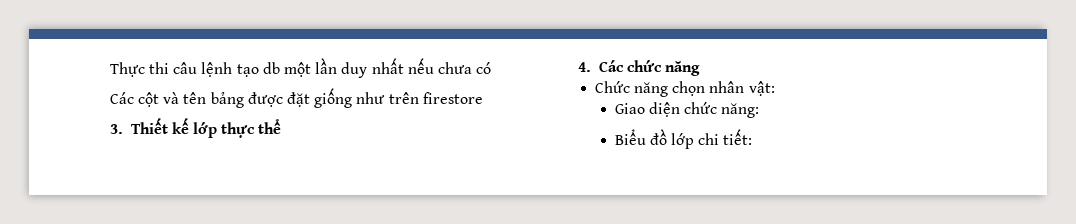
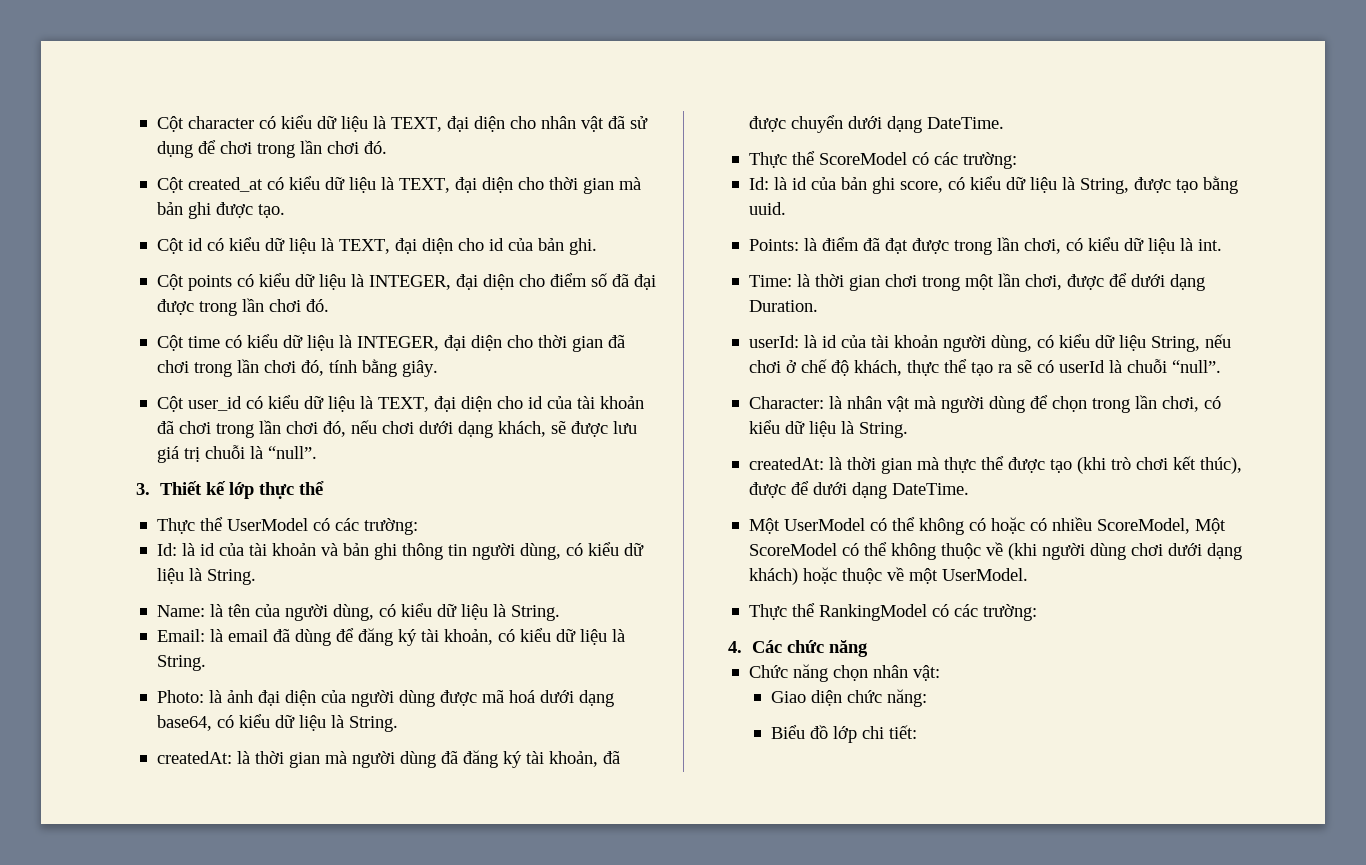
[109,58,492,78] [109,88,483,108] Thực thi câu lệnh tạo db một lần duy nhất nếu chưa có // Các cột và tên bảng được đặt giống như trên firestore -> [156,115,648,132] [156,140,387,158] [156,176,641,194] [156,202,285,219] [156,237,597,255] [156,273,656,291] [156,298,329,316] [156,334,625,352] [156,359,438,377] [156,395,644,412] [156,420,637,438] [156,445,317,463] Cột character có kiểu dữ liệu là TEXT, đại diện cho nhân vật đã sử dụng để chơi trong lần chơi đó. // Cột created_at có kiểu dữ liệu là TEXT, đại diện cho thời gian mà bản ghi được tạo. // Cột id có kiểu dữ liệu là TEXT, đại diện cho id của bản ghi. // Cột points có kiểu dữ liệu là INTEGER, đại diện cho điểm số đã đại được trong lần chơi đó. // Cột time có kiểu dữ liệu là INTEGER, đại diện cho thời gian đã chơi trong lần chơi đó, tính bằng giây. // Cột user_id có kiểu dữ liệu là TEXT, đại diện cho id của tài khoản đã chơi trong lần chơi đó, nếu chơi dưới dạng khách, sẽ được lưu giá trị chuỗi là “null”.
(282, 126) none -> [156,517,418,535] [156,542,644,560] [156,568,256,585] [156,603,560,621] [156,628,625,646] [156,655,206,671] [156,690,614,707] [156,714,398,732] [156,750,620,768] [748,115,1004,133] [748,151,1017,169] [748,176,1238,194] [748,202,786,215] [748,237,1222,255] [748,273,1205,291] [748,300,818,312] [748,334,1231,352] [748,359,1221,376] [748,395,1221,413] [748,420,908,438] [748,456,1242,474] [748,481,969,499] [748,517,1226,535] [748,542,1242,560] [748,567,1028,585] [748,603,1037,621] // Thực thể UserModel có các trường: // Id: là id của tài khoản và bản ghi thông tin người dùng, có kiểu dữ liệu là String. // Name: là tên của người dùng, có kiểu dữ liệu là String. // Email: là email đã dùng để đăng ký tài khoản, có kiểu dữ liệu là String. // Photo: là ảnh đại diện của người dùng được mã hoá dưới dạng base64, có kiểu dữ liệu là String. // createdAt: là thời gian mà người dùng đã đăng ký tài khoản, đã được chuyển dưới dạng DateTime. // Thực thể ScoreModel có các trường: // Id: là id của bản ghi score, có kiểu dữ liệu là String, được tạo bằng uuid. // Points: là điểm đã đạt được trong lần chơi, có kiểu dữ liệu là int. // Time: là thời gian chơi trong một lần chơi, được để dưới dạng Duration. // userId: là id của tài khoản người dùng, có kiểu dữ liệu String, nếu chơi ở chế độ khách, thực thể tạo ra sẽ có userId là chuỗi “null”. // Character: là nhân vật mà người dùng để chọn trong lần chơi, có kiểu dữ liệu là String. // createdAt: là thời gian mà thực thể được tạo (khi trò chơi kết thúc), được để dưới dạng DateTime. // Một UserModel có thể không có hoặc có nhiều ScoreModel, Một ScoreModel có thể không thuộc về (khi người dùng chơi dưới dạng khách) hoặc thuộc về một UserModel. // Thực thể RankingModel có các trường:

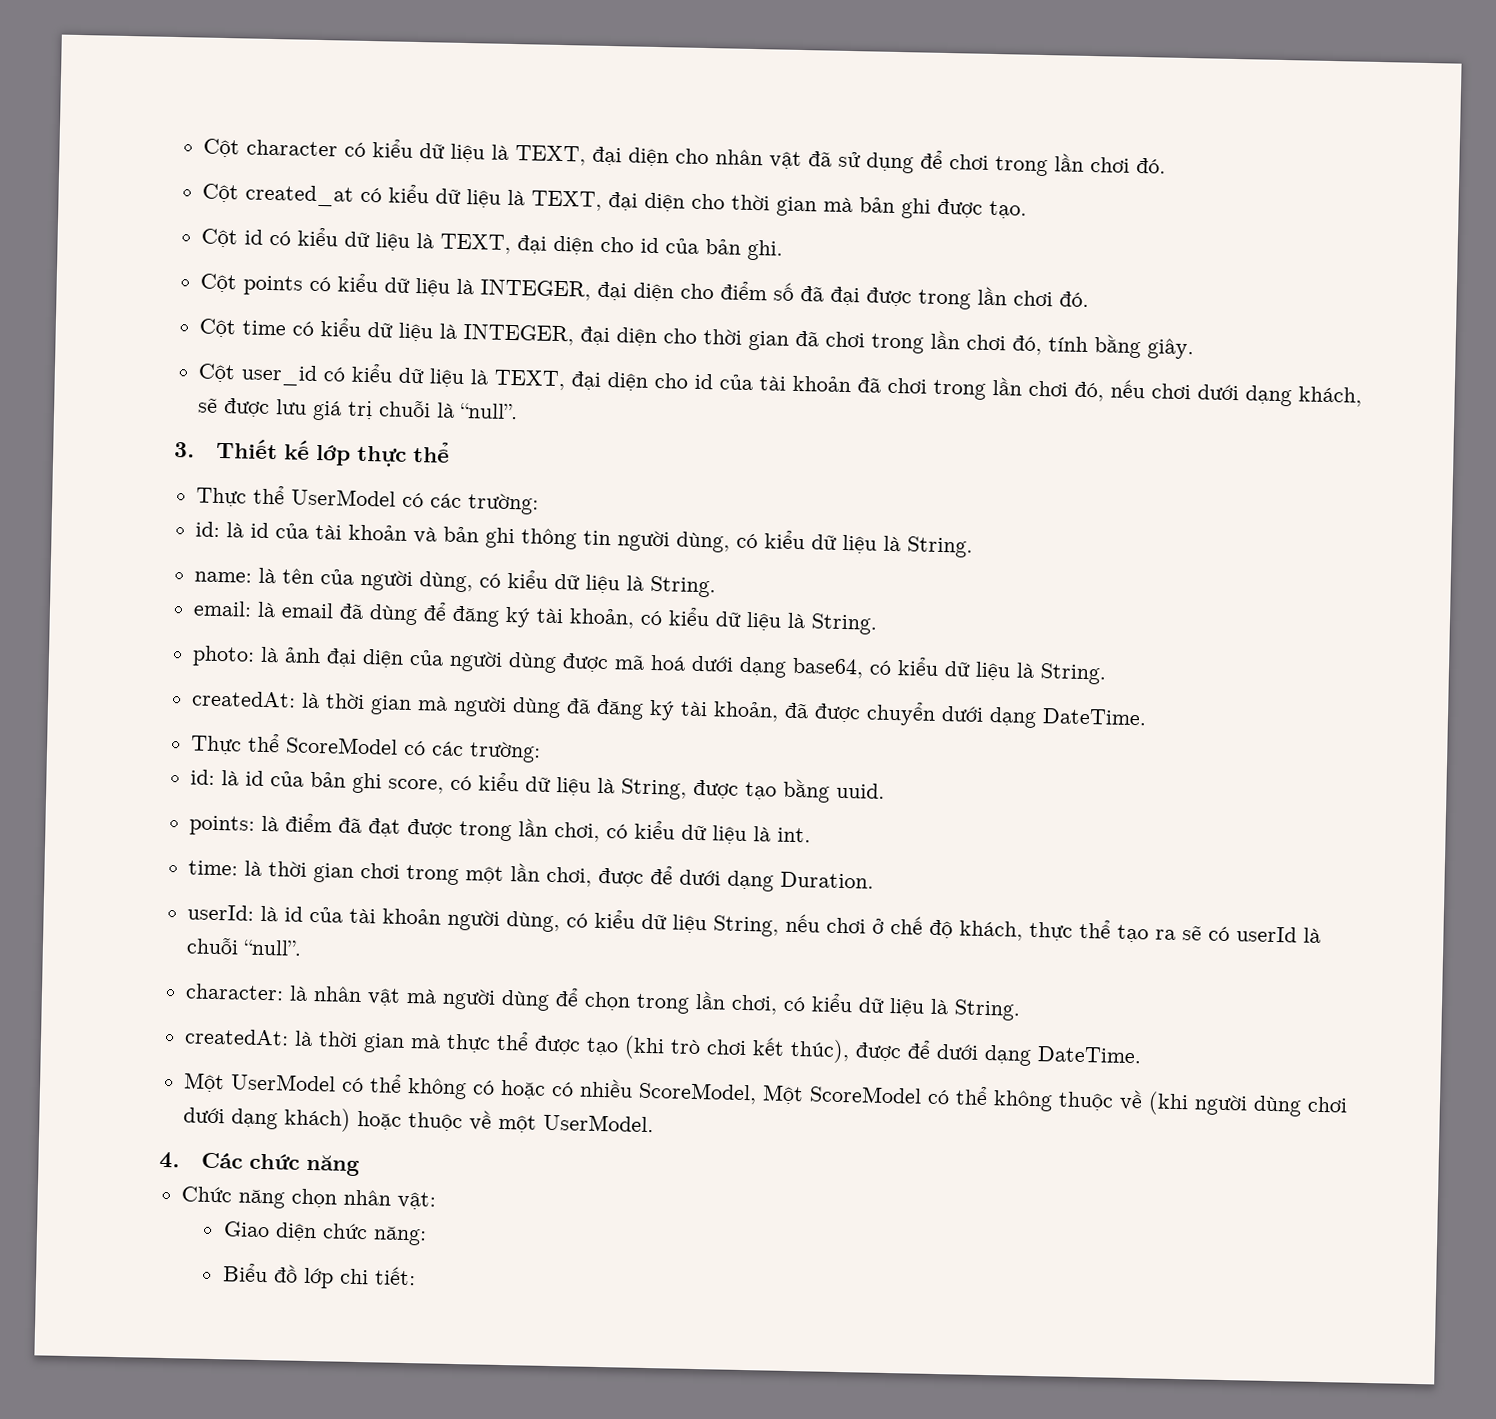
[156,543,177,556] Id: -> [195,521,221,538] id:
[156,605,205,617] Name: -> [194,571,253,583] name:
[156,629,205,642] Email: -> [193,600,253,617] email:
[156,690,204,703] Photo: -> [192,645,256,667] photo:
[748,177,769,190] Id: -> [190,769,216,785] id:
[748,239,799,251] Points: -> [189,815,256,836] points:
[748,275,792,287] Time: -> [188,860,239,876] time:
[748,396,824,409] Character: -> [185,983,285,1001] character:
[748,603,1037,621] // Thực thể RankingModel có các trường: -> (655, 1123) none

